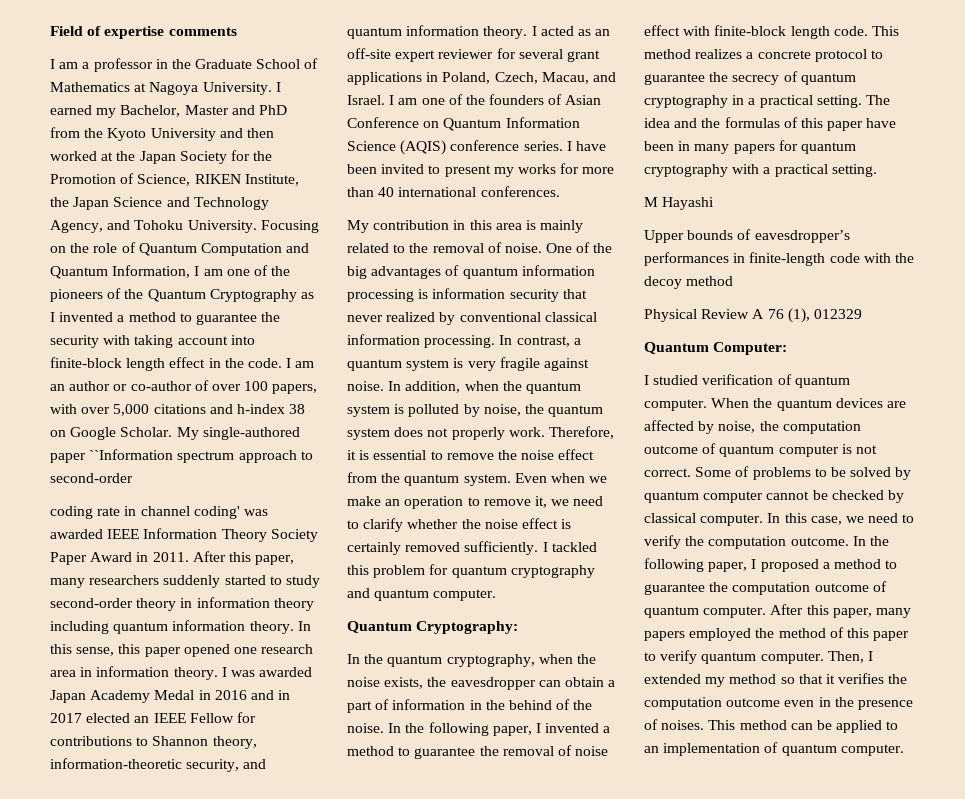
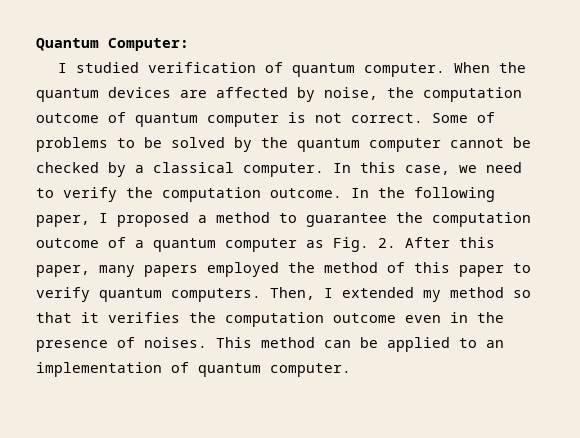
[50,26,237,39] [50,58,319,72] [50,82,281,95] [50,105,287,118] [50,127,274,141] [50,150,273,164] [50,173,299,186] [50,197,269,210] [50,220,319,233] [50,242,310,256] [50,265,291,279] [50,288,314,302] [50,312,281,325] [50,335,255,348] [50,357,315,371] [50,380,318,394] [50,404,306,416] [50,427,300,440] [50,449,313,463] [50,473,133,483] [50,506,268,519] [50,528,318,542] [50,551,295,565] [50,575,320,588] [50,597,314,611] [50,620,311,634] [50,644,314,657] [50,666,313,680] [50,690,291,703] [50,712,256,723] [50,736,257,749] [50,758,267,772] [347,25,611,39] [347,48,600,62] [347,72,616,85] [347,94,602,105] [347,117,580,131] [347,140,606,155] [347,163,615,177] [347,186,560,197] [347,220,584,233] [347,242,613,253] [347,265,595,279] [347,288,587,302] [347,312,597,325] [347,334,581,348] [347,357,589,371] [347,381,581,394] [347,404,604,417] [347,426,614,440] [347,449,595,460] [347,472,608,486] [347,496,604,509] [347,518,572,532] [347,541,597,555] [347,564,595,578] [347,588,497,601] [347,621,519,634] [347,654,596,667] [347,677,616,690] [347,699,593,713] [347,722,611,736] [347,745,609,759] [644,25,899,39] [644,49,883,62] [644,71,856,85] [644,95,890,108] [644,117,897,131] [644,140,856,154] [644,164,877,177] [644,197,715,210] [644,229,850,243] [644,252,914,266] [644,276,734,289] [644,308,862,323] Field of expertise comments // I am a professor in the Graduate School of Mathematics at Nagoya University. I earned my Bachelor, Master and PhD from the Kyoto University and then worked at the Japan Society for the Promotion of Science, RIKEN Institute, the Japan Science and Technology Agency, and Tohoku University. Focusing on the role of Quantum Computation and Quantum Information, I am one of the pioneers of the Quantum Cryptography as I invented a method to guarantee the security with taking account into finite-block length effect in the code. I am an author or co‐author of over 100 papers, with over 5,000 citations and h-index 38 on Google Scholar. My single-authored paper ``Information spectrum approach to second-order // coding rate in channel coding' was awarded IEEE Information Theory Society Paper Award in 2011. After this paper, many researchers suddenly started to study second-order theory in information theory including quantum information theory. In this sense, this paper opened one research area in information theory. I was awarded Japan Academy Medal in 2016 and in 2017 elected an IEEE Fellow for contributions to Shannon theory, information-theoretic security, and quantum information theory. I acted as an off‐site expert reviewer for several grant applications in Poland, Czech, Macau, and Israel. I am one of the founders of Asian Conference on Quantum Information Science (AQIS) conference series. I have been invited to present my works for more than 40 international conferences. // My contribution in this area is mainly related to the removal of noise. One of the big advantages of quantum information processing is information security that never realized by conventional classical information processing. In contrast, a quantum system is very fragile against noise. In addition, when the quantum system is polluted by noise, the quantum system does not properly work. Therefore, it is essential to remove the noise effect from the quantum system. Even when we make an operation to remove it, we need to clarify whether the noise effect is certainly removed sufficiently. I tackled this problem for quantum cryptography and quantum computer. // Quantum Cryptography: // In the quantum cryptography, when the noise exists, the eavesdropper can obtain a part of information in the behind of the noise. In the following paper, I invented a method to guarantee the removal of noise effect with finite-block length code. This method realizes a concrete protocol to guarantee the secrecy of quantum cryptography in a practical setting. The idea and the formulas of this paper have been in many papers for quantum cryptography with a practical setting. // M Hayashi // Upper bounds of eavesdropper’s performances in finite-length code with the decoy method // Physical Review A 76 (1), 012329 // -> (36, 44) none
(912, 473) none -> [261,137,288,148] the
(904, 496) none -> [135,165,144,173] a
[644,606,767,618] quantum computer. -> [135,237,396,252] a quantum computer as Fig. 2.
[760,652,824,664] computer. -> [171,288,261,302] computers.

